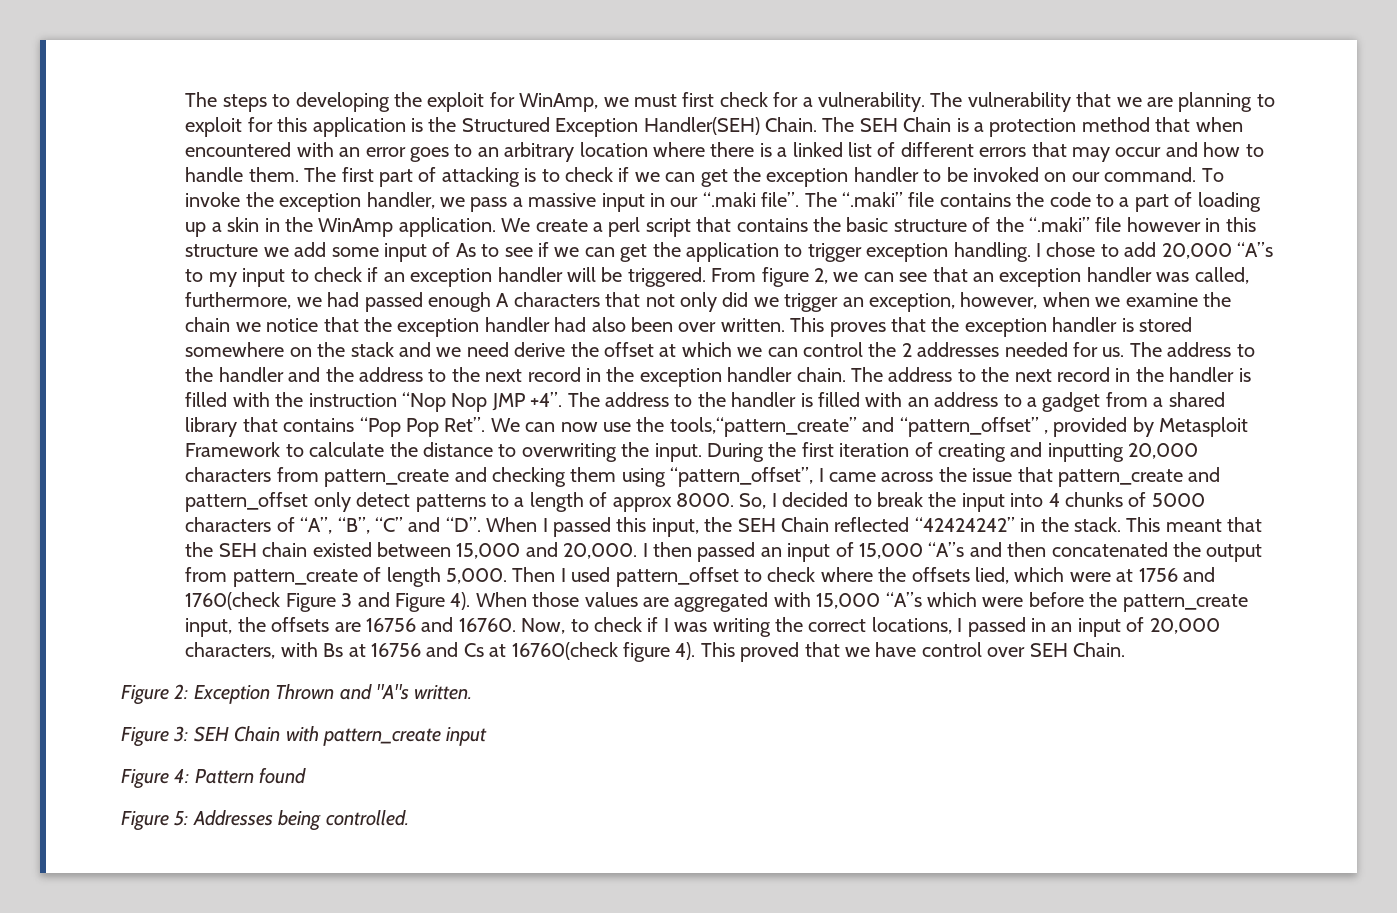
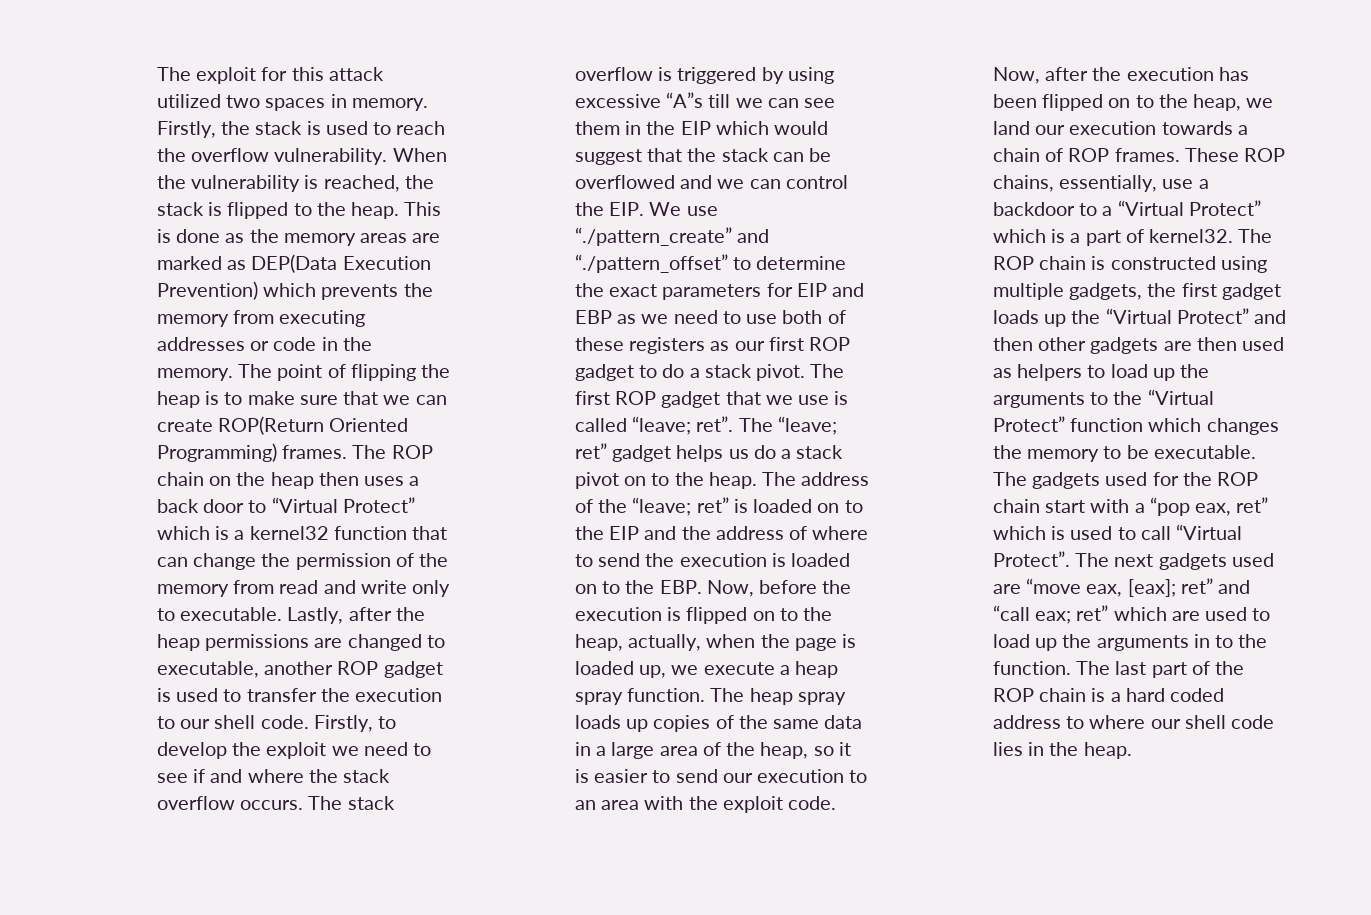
[185,92,1275,112] [185,117,1243,137] [185,142,1264,162] [185,167,1224,187] [185,192,1261,212] [185,217,1256,237] [185,242,1274,262] [185,267,1249,287] [185,292,1232,312] [185,317,1193,337] [185,342,1255,357] [185,367,284,382] The steps to developing the exploit for WinAmp, we must first check for a vulnerability. The vulnerability that we are planning to exploit for this application is the Structured Exception Handler(SEH) Chain. The SEH Chain is a protection method that when encountered with an error goes to an arbitrary location where there is a linked list of different errors that may occur and how to handle them. The first part of attacking is to check if we can get the exception handler to be invoked on our command. To invoke the exception handler, we pass a massive input in our “.maki file”. The “.maki” file contains the code to a part of loading up a skin in the WinAmp application. We create a perl script that contains the basic structure of the “.maki” file however in this structure we add some input of As to see if we can get the application to trigger exception handling. I chose to add 20,000 “A”s to my input to check if an exception handler will be triggered. From figure 2, we can see that an exception handler was called, furthermore, we had passed enough A characters that not only did we trigger an exception, however, when we examine the chain we notice that the exception handler had also been over written. This proves that the exception handler is stored somewhere on the stack and we need derive the offset at which we can control the 2 addresses needed for us. The address to the handler -> [156,67,384,84] [156,94,428,111] [156,121,446,138] [156,148,447,165] [156,175,434,192] [156,202,442,219] [156,229,441,246] [156,254,431,273] [156,281,433,300] [156,310,366,327] [156,337,372,351] [156,364,451,381] [156,391,447,408] [156,416,409,435] [156,443,433,462] [156,472,420,489] [156,497,415,513] [156,526,448,540] [156,553,449,570] [156,580,451,597] [156,607,425,624] [156,634,445,651] [156,661,443,678] [156,688,443,702] [156,715,397,732] [156,742,432,759] [156,769,391,783] [156,796,395,810] [574,67,834,84] [574,92,836,108] [574,121,829,135] [574,148,832,165] [574,175,848,189] [574,202,718,216] [574,227,770,246] [574,254,847,273] [574,283,865,300] [574,310,846,324] [574,337,851,354] [574,364,845,381] [574,391,849,408] [574,416,837,435] [574,443,844,462] [574,472,870,489] [574,497,863,516] [574,526,640,540] The exploit for this attack utilized two spaces in memory. Firstly, the stack is used to reach the overflow vulnerability. When the vulnerability is reached, the stack is flipped to the heap. This is done as the memory areas are marked as DEP(Data Execution Prevention) which prevents the memory from executing addresses or code in the memory. The point of flipping the heap is to make sure that we can create ROP(Return Oriented Programming) frames. The ROP chain on the heap then uses a back door to “Virtual Protect” which is a kernel32 function that can change the permission of the memory from read and write only to executable. Lastly, after the heap permissions are changed to executable, another ROP gadget is used to transfer the execution to our shell code. Firstly, to develop the exploit we need to see if and where the stack overflow occurs. The stack overflow is triggered by using excessive “A”s till we can see them in the EIP which would suggest that the stack can be overflowed and we can control the EIP. We use “./pattern_create” and “./pattern_offset” to determine the exact parameters for EIP and EBP as we need to use both of these registers as our first ROP gadget to do a stack pivot. The first ROP gadget that we use is called “leave; ret”. The “leave; ret” gadget helps us do a stack pivot on to the heap. The address of the “leave; ret” is loaded on to the EIP
[428,367,1251,387] [185,392,1225,412] [185,417,1249,437] [185,442,1199,462] [185,467,1221,487] [185,492,1205,512] [185,517,1263,537] [185,542,1263,562] [185,567,1216,587] [185,592,1248,612] [185,617,1220,637] [185,642,1126,662] [121,684,473,705] [121,726,488,747] [121,768,307,789] [121,810,409,831] to the next record in the exception handler chain. The address to the next record in the handler is filled with the instruction “Nop Nop JMP +4”. The address to the handler is filled with an address to a gadget from a shared library that contains “Pop Pop Ret”. We can now use the tools,“pattern_create” and “pattern_offset” , provided by Metasploit Framework to calculate the distance to overwriting the input. During the first iteration of creating and inputting 20,000 characters from pattern_create and checking them using “pattern_offset”, I came across the issue that pattern_create and pattern_offset only detect patterns to a length of approx 8000. So, I decided to break the input into 4 chunks of 5000 characters of “A”, “B”, “C” and “D”. When I passed this input, the SEH Chain reflected “42424242” in the stack. This meant that the SEH chain existed between 15,000 and 20,000. I then passed an input of 15,000 “A”s and then concatenated the output from pattern_create of length 5,000. Then I used pattern_offset to check where the offsets lied, which were at 1756 and 1760(check Figure 3 and Figure 4). When those values are aggregated with 15,000 “A”s which were before the pattern_create input, the offsets are 16756 and 16760. Now, to check if I was writing the correct locations, I passed in an input of 20,000 characters, with Bs at 16756 and Cs at 16760(check figure 4). This proved that we have control over SEH Chain. // Figure 2: Exception Thrown and "A"s written. // Figure 3: SEH Chain with pattern_create input // Figure 4: Pattern found // Figure 5: Addresses being controlled. -> [789,526,869,540] [574,553,851,567] [574,580,852,597] [574,607,833,624] [574,634,857,651] [574,661,839,678] [574,688,846,705] [574,715,863,732] [574,742,852,759] [574,769,868,783] [574,796,837,813] [992,67,1249,84] [992,94,1274,111] [992,121,1248,135] [992,148,1286,162] [992,175,1209,192] [992,200,1261,216] [992,229,1273,246] [992,256,1267,273] [992,283,1281,300] [992,308,1287,327] [992,337,1285,354] [992,364,1210,381] [992,389,1214,408] [992,416,1279,435] [992,445,1256,462] [992,472,1259,489] [992,497,1269,516] [992,524,1243,540] [992,551,1274,570] [992,578,1251,597] [992,605,1271,624] [992,634,1268,651] [992,661,1245,678] [992,688,1225,702] [992,715,1275,729] [992,742,1132,759] of where to send the execution is loaded on to the EBP. Now, before the execution is flipped on to the heap, actually, when the page is loaded up, we execute a heap spray function. The heap spray loads up copies of the same data in a large area of the heap, so it is easier to send our execution to an area with the exploit code. Now, after the execution has been flipped on to the heap, we land our execution towards a chain of ROP frames. These ROP chains, essentially, use a backdoor to a “Virtual Protect” which is a part of kernel32. The ROP chain is constructed using multiple gadgets, the first gadget loads up the “Virtual Protect” and then other gadgets are then used as helpers to load up the arguments to the “Virtual Protect” function which changes the memory to be executable. The gadgets used for the ROP chain start with a “pop eax, ret” which is used to call “Virtual Protect”. The next gadgets used are “move eax, [eax]; ret” and “call eax; ret” which are used to load up the arguments in to the function. The last part of the ROP chain is a hard coded address to where our shell code lies in the heap.

